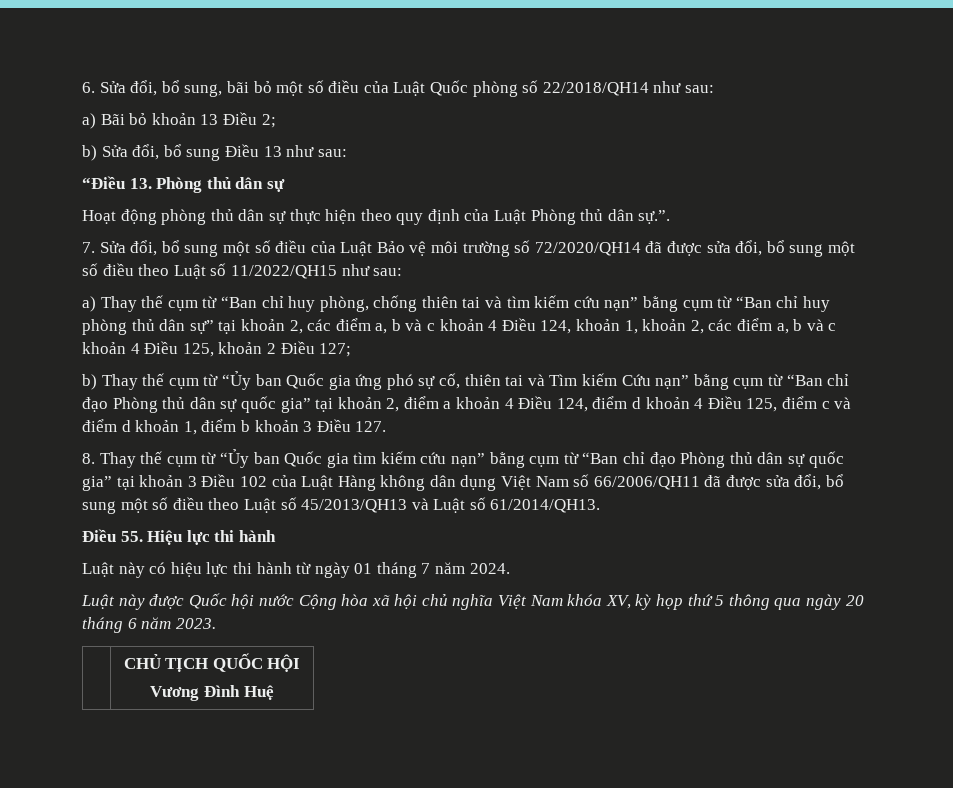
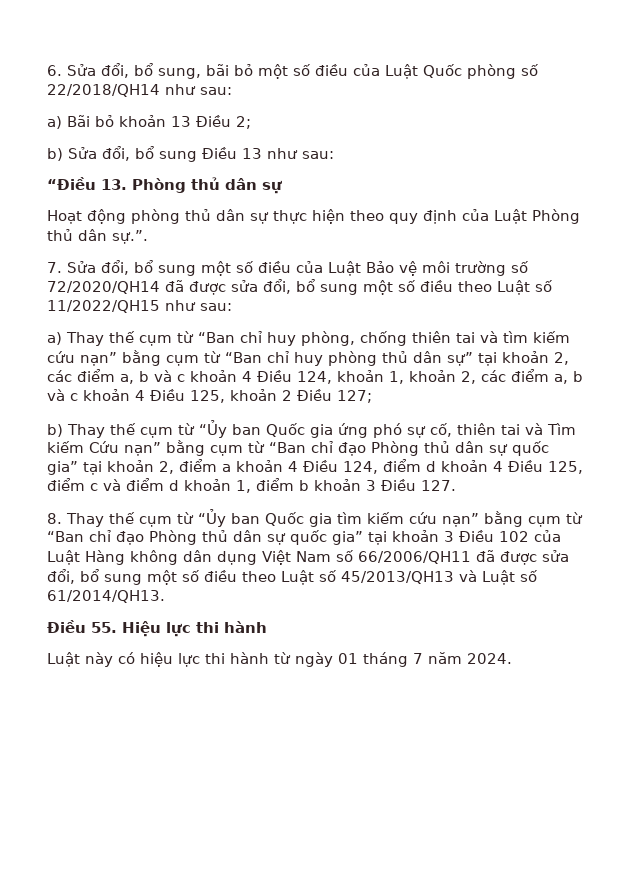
[81,593,864,610] [82,617,216,633] [123,653,301,672] [150,685,274,701] // Luật này được Quốc hội nước Cộng hòa xã hội chủ nghĩa Việt Nam khóa XV, kỳ họp thứ 5 thông qua ngày 20 tháng 6 năm 2023. // | CHỦ TỊCH QUỐC HỘI // Vương Đình Huệ -> (512, 658) none

